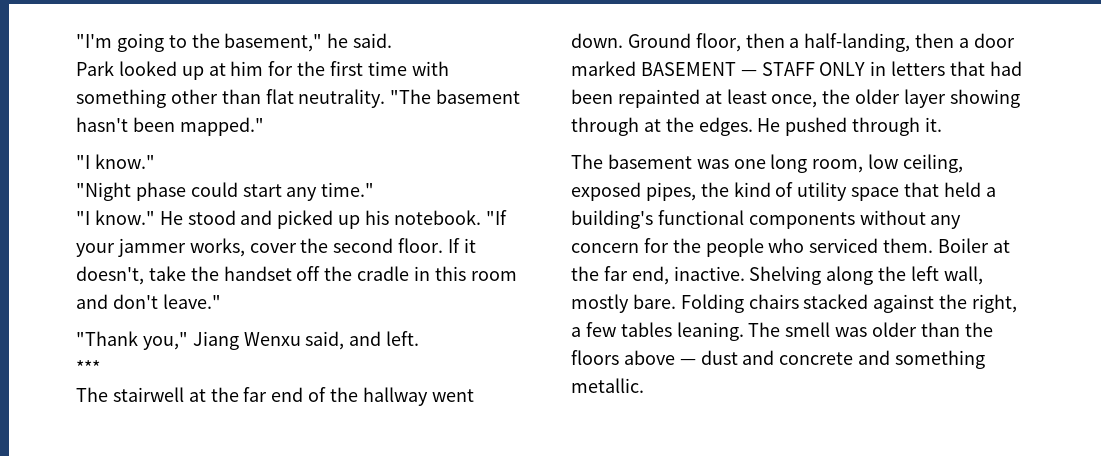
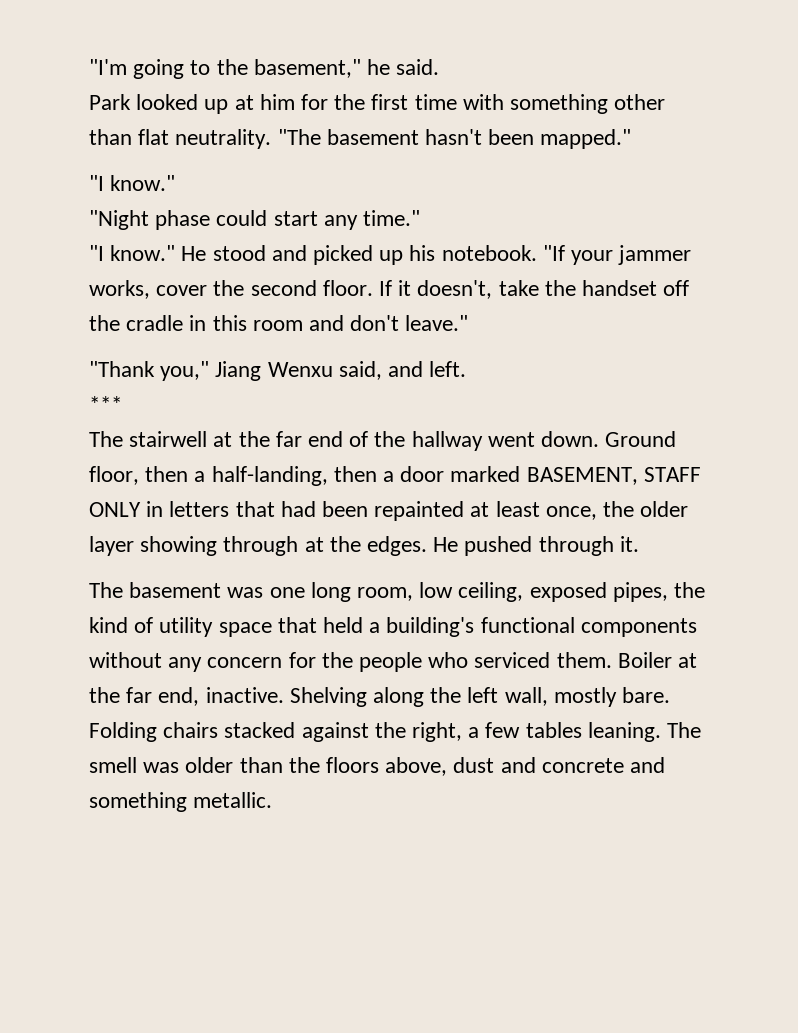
[640,62,757,76] BASEMENT — -> [526,467,638,485] BASEMENT,
[623,350,696,365] above — -> [385,757,448,776] above,

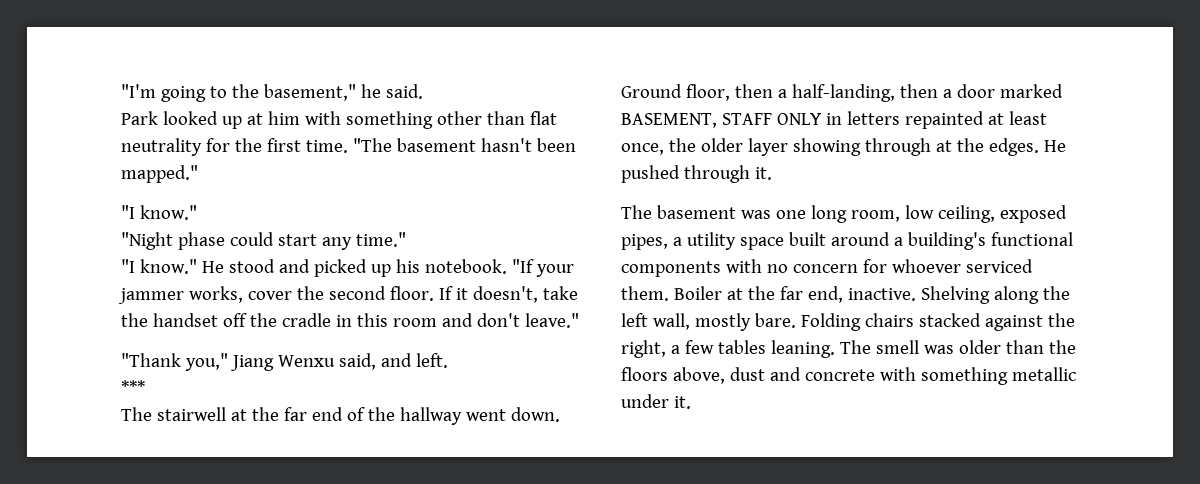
[301,94,457,110] for the first time -> (300, 118) none
[175,129,272,149] neutrality. -> [121,138,348,156] neutrality for the first time.
[235,501,369,517] that had been -> (900, 118) none
[674,582,706,598] [89,617,697,637] [89,652,469,672] the kind of utility space that held a building's functional components without any concern for the people who -> [672,232,1073,250] [621,259,961,277] a utility space built around a building's functional components with no concern for whoever
[630,757,666,773] [89,792,273,812] and something metallic. -> [879,367,1076,385] [621,394,691,409] with something metallic under it.

